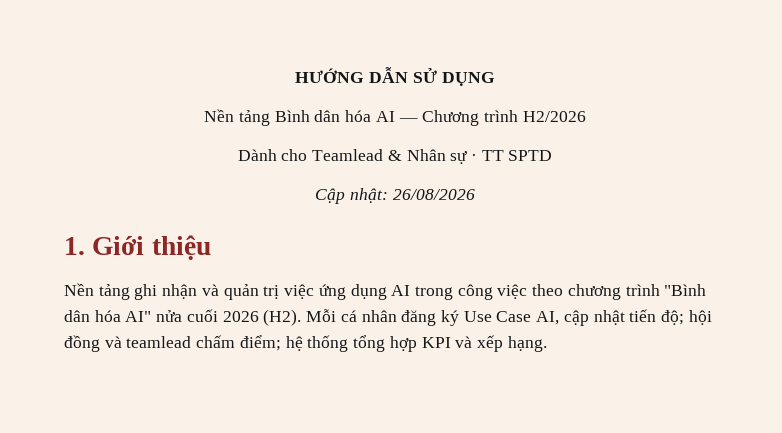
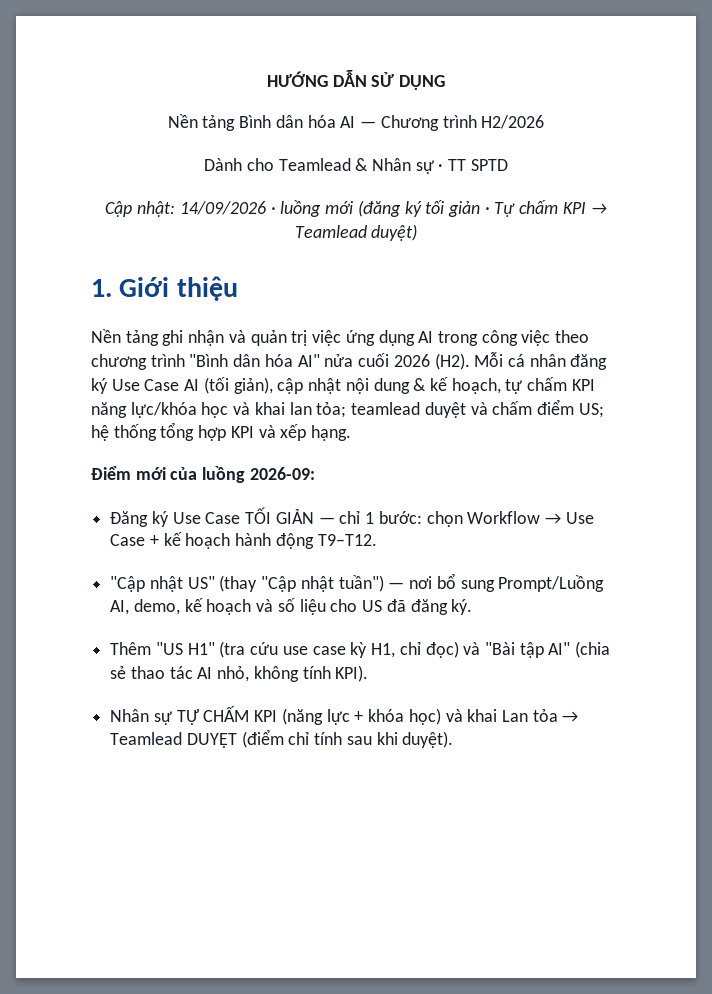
[392,189,475,200] 26/08/2026 -> [179,200,607,217] [294,224,418,241] 14/09/2026 · luồng mới (đăng ký tối giản · Tự chấm KPI → Teamlead duyệt)
[536,309,712,326] [64,335,281,352] AI, cập nhật tiến độ; hội đồng và teamlead chấm điểm; -> [184,377,595,394] [91,399,604,418] AI (tối giản), cập nhật nội dung & kế hoạch, tự chấm KPI năng lực/khóa học và khai lan tỏa; teamlead duyệt và chấm điểm US;
(547, 344) none -> [91,466,315,483] [110,507,594,527] [110,532,377,549] [110,573,605,592] [110,598,473,615] [110,641,611,658] [110,665,369,682] [110,706,579,725] [110,729,454,748] // Điểm mới của luồng 2026-09: // Đăng ký Use Case TỐI GIẢN — chỉ 1 bước: chọn Workflow → Use Case + kế hoạch hành động T9–T12. // "Cập nhật US" (thay "Cập nhật tuần") — nơi bổ sung Prompt/Luồng AI, demo, kế hoạch và số liệu cho US đã đăng ký. // Thêm "US H1" (tra cứu use case kỳ H1, chỉ đọc) và "Bài tập AI" (chia sẻ thao tác AI nhỏ, không tính KPI). // Nhân sự TỰ CHẤM KPI (năng lực + khóa học) và khai Lan tỏa → Teamlead DUYỆT (điểm chỉ tính sau khi duyệt).

